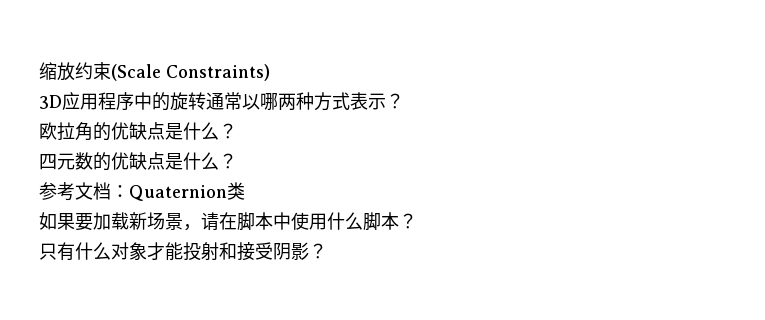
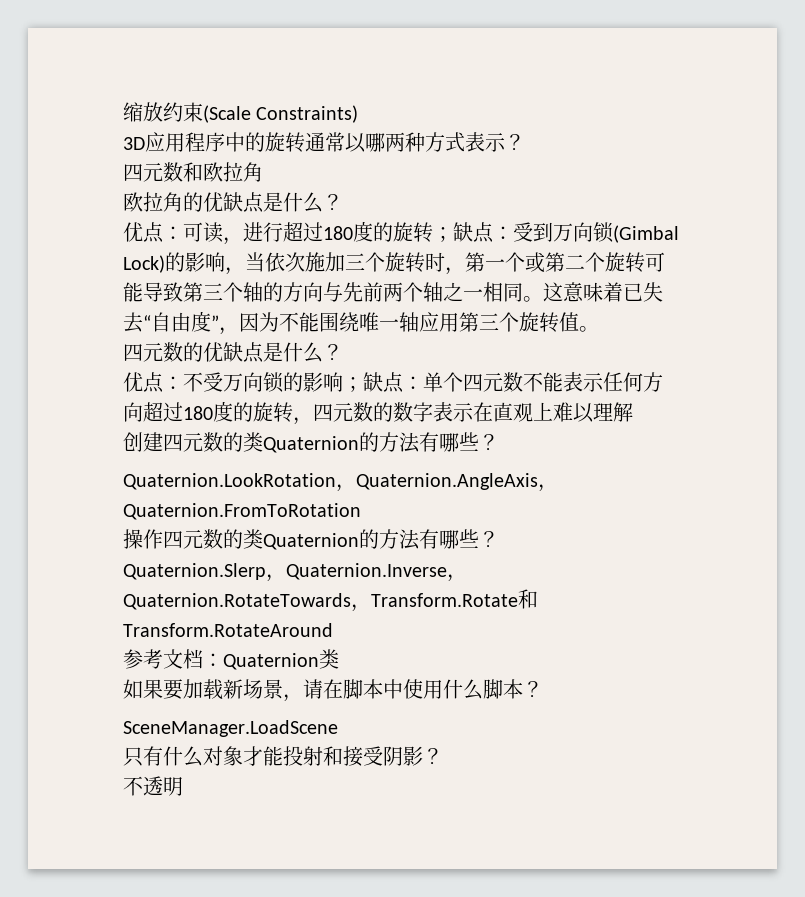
(404, 101) none -> [123,162,263,182] // 四元数和欧拉角
(237, 131) none -> [123,221,679,245] [123,252,665,275] [123,282,663,302] [123,311,599,335] // 优点：可读，进行超过180度的旋转；缺点：受到万向锁(Gimbal Lock)的影响，当依次施加三个旋转时，第一个或第二个旋转可能导致第三个轴的方向与先前两个轴之一相同。这意味着已失去“自由度”，因为不能围绕唯一轴应用第三个旋转值。
(237, 161) none -> [123,372,663,393] [123,401,633,425] [123,432,499,453] [123,473,558,492] [123,503,361,520] [123,529,499,550] [123,563,467,582] [123,589,538,612] [123,623,333,637] // 优点：不受万向锁的影响；缺点：单个四元数不能表示任何方向超过180度的旋转，四元数的数字表示在直观上难以理解 // 创建四元数的类Quaternion的方法有哪些？ // Quaternion.LookRotation，Quaternion.AngleAxis，Quaternion.FromToRotation // 操作四元数的类Quaternion的方法有哪些？ // Quaternion.Slerp，Quaternion.Inverse，Quaternion.RotateTowards，Transform.Rotate和Transform.RotateAround
(417, 221) none -> [123,720,338,737] // SceneManager.LoadScene
(327, 251) none -> [123,776,183,796] // 不透明

